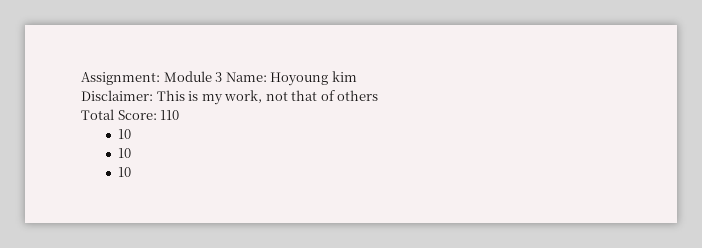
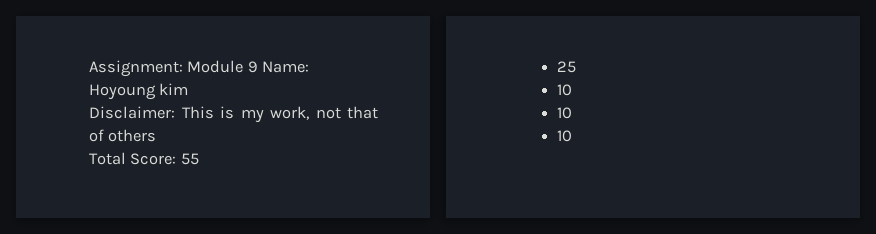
[215,72,223,82] 3 -> [247,61,258,73] 9
[160,110,180,120] 110 -> [180,153,199,165] [557,61,577,73] 55 // 25

